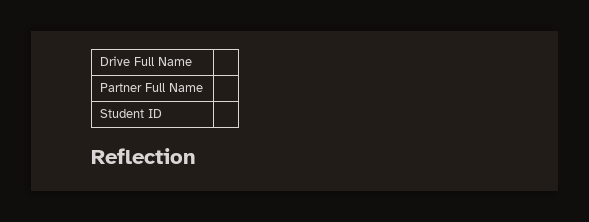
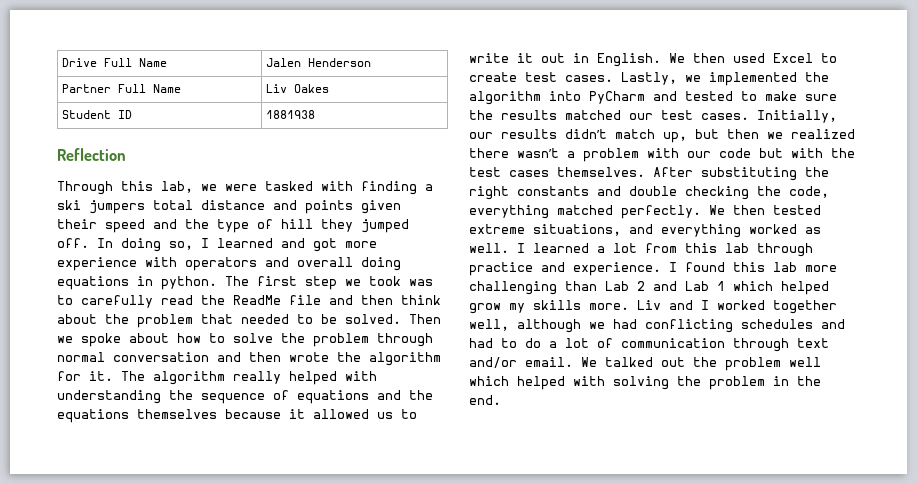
(192, 61) none -> [266,58,372,67] Jalen Henderson
(203, 87) none -> [266,84,330,93] Liv Oakes
(162, 113) none -> [266,110,316,119] 1881938
(196, 156) none -> [57,181,433,195] [57,200,401,214] [57,219,409,233] [57,238,377,252] [57,257,401,271] [57,276,433,290] [57,295,441,308] [57,314,441,328] [57,333,433,347] [57,352,441,366] [57,371,377,385] [57,390,433,404] [57,409,417,423] [469,53,837,67] [469,72,829,86] [469,91,837,105] [469,110,837,123] [469,129,855,143] [469,148,855,162] [469,167,829,181] [469,186,829,200] [469,205,821,219] [469,224,821,238] [469,243,813,257] [469,262,837,276] [469,281,829,295] [469,300,837,314] [469,319,845,333] [469,338,829,352] [469,357,821,371] [469,376,821,390] [469,395,501,405] // Through this lab, we were tasked with finding a ski jumpers total distance and points given their speed and the type of hill they jumped off. In doing so, I learned and got more experience with operators and overall doing equations in python. The first step we took was to carefully read the ReadMe file and then think about the problem that needed to be solved. Then we spoke about how to solve the problem through normal conversation and then wrote the algorithm for it. The algorithm really helped with understanding the sequence of equations and the equations themselves because it allowed us to write it out in English. We then used Excel to create test cases. Lastly, we implemented the algorithm into PyCharm and tested to make sure the results matched our test cases. Initially, our results didn’t match up, but then we realized there wasn’t a problem with our code but with the test cases themselves. After substituting the right constants and double checking the code, everything matched perfectly. We then tested extreme situations, and everything worked as well. I learned a lot from this lab through practice and experience. I found this lab more challenging than Lab 2 and Lab 1 which helped grow my skills more. Liv and I worked together well, although we had conflicting schedules and had to do a lot of communication through text and/or email. We talked out the problem well which helped with solving the problem in the end.

